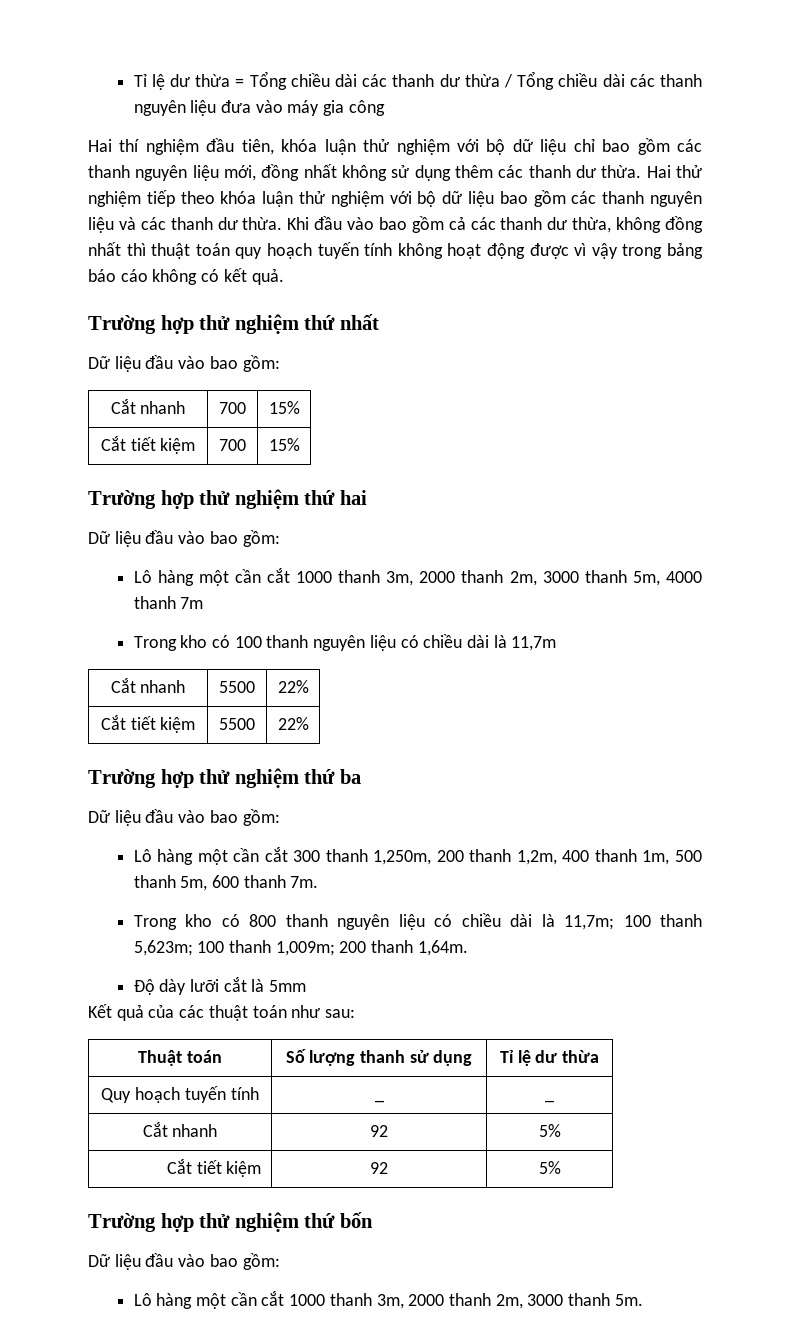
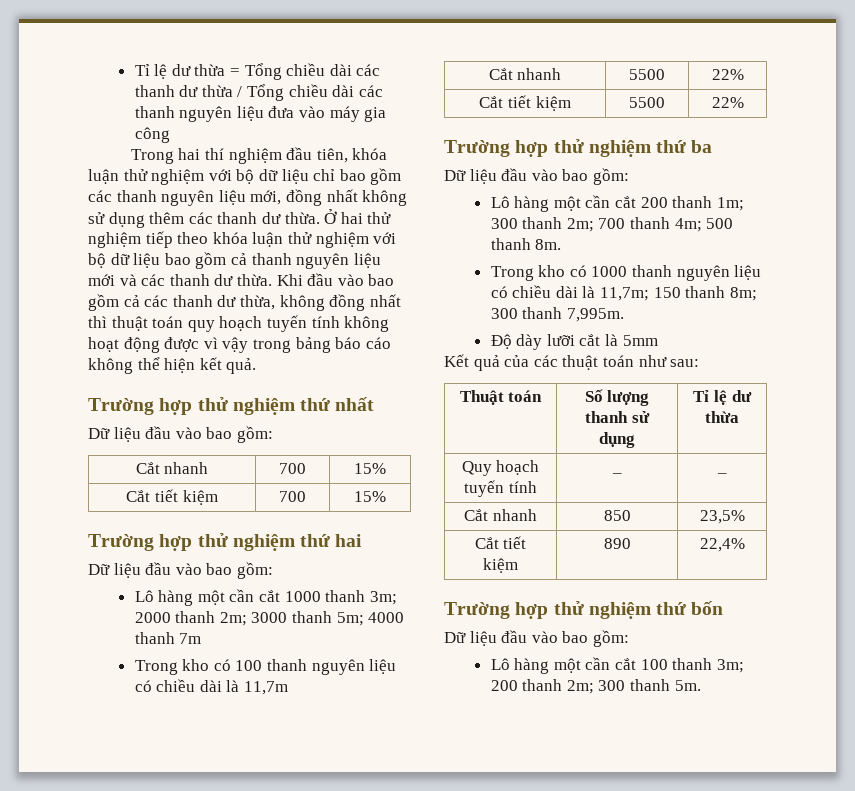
[88,139,112,152] Hai -> [130,148,201,164] Trong hai
[646,165,671,178] Hai -> [324,209,363,224] Ở hai
[571,191,703,207] [88,217,114,233] các thanh nguyên liệu -> [230,253,381,269] [88,274,115,286] cả thanh nguyên liệu mới
[201,269,220,282] có -> [137,357,196,373] thể hiện
[386,570,660,586] 3m, 2000 thanh 2m, 3000 thanh 5m, -> [369,591,397,605] [134,611,364,626] 3m; 2000 thanh 2m; 3000 thanh 5m;
[293,849,703,865] [133,875,319,891] [133,914,277,930] 300 thanh 1,250m, 200 thanh 1,2m, 400 thanh 1m, 500 thanh 5m, 600 thanh 7m. // Trong kho có 800 -> [640,196,744,211] [490,217,734,232] [490,238,562,250] [490,265,628,281] 200 thanh 1m; 300 thanh 2m; 700 thanh 4m; 500 thanh 8m. // Trong kho có 1000
[623,914,702,927] [133,940,468,956] 100 thanh 5,623m; 100 thanh 1,009m; 200 thanh 1,64m. -> [653,286,757,301] [490,307,624,322] 150 thanh 8m; 300 thanh 7,995m.
[370,1125,388,1137] [538,1124,561,1137] [166,1159,262,1177] [370,1162,388,1174] [538,1161,561,1174] 92 | 5% // Cắt tiết kiệm | 92 | 5% -> [603,510,631,521] [699,510,745,524] [474,536,527,549] [483,558,518,573] [603,538,631,549] [699,538,745,552] 850 | 23,5% // Cắt tiết kiệm | 890 | 22,4%
[289,1293,564,1309] 1000 thanh 3m, 2000 thanh 2m, 3000 -> [640,658,744,673] [490,679,626,694] 100 thanh 3m; 200 thanh 2m; 300

